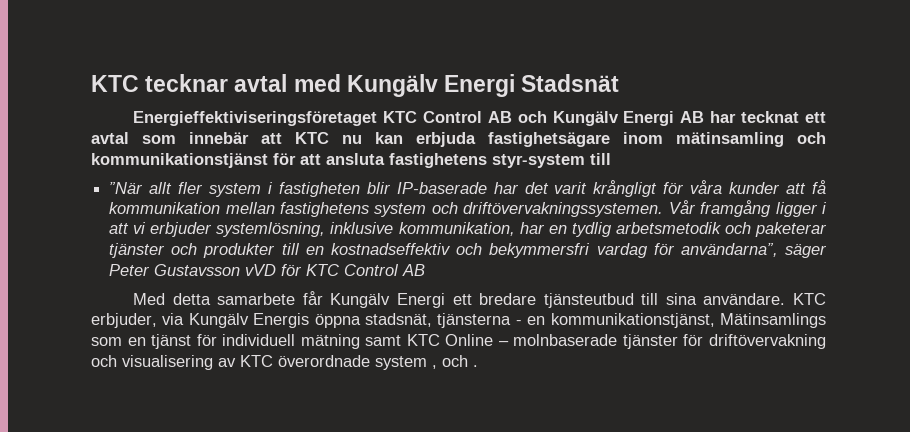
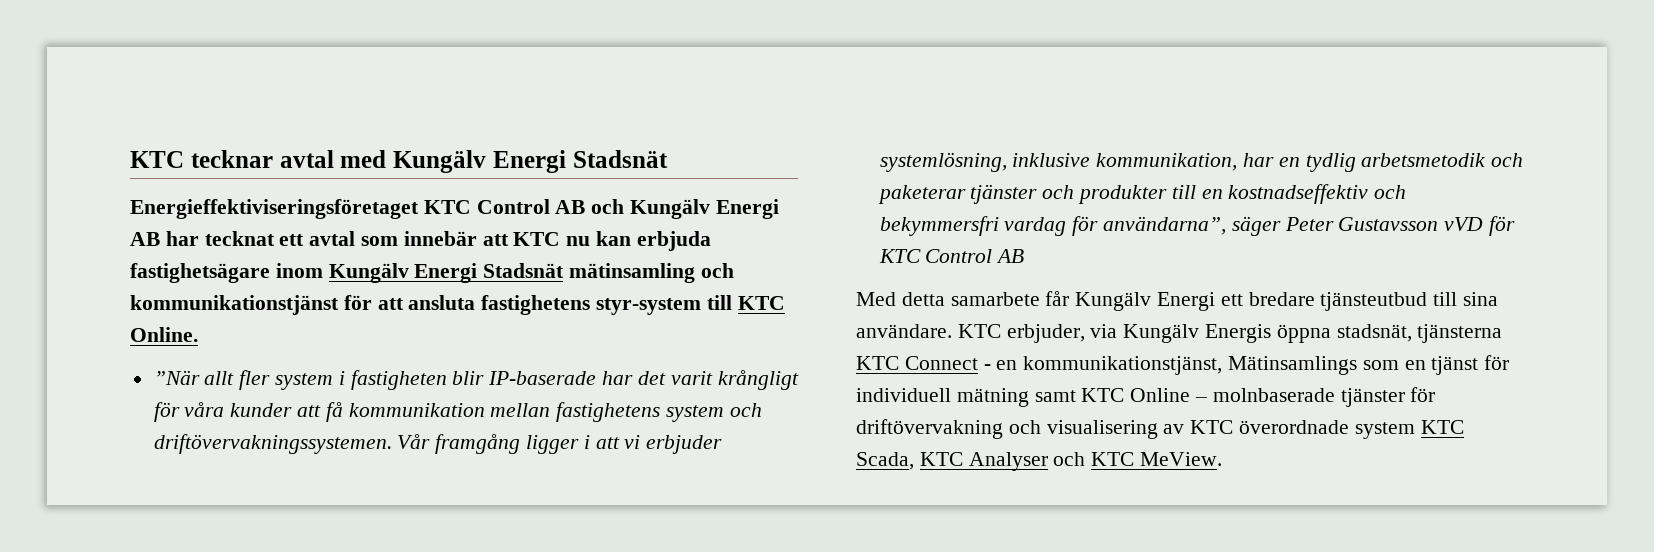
(663, 138) none -> [328,263,565,283] Kungälv Energi Stadsnät
(611, 159) none -> [737,296,785,310] [130,327,198,342] KTC Online.
(512, 320) none -> [856,356,978,370] KTC Connect
[432,355,478,369] , och . -> [1420,420,1464,434] [856,452,1223,471] KTC Scada, KTC Analyser och KTC MeView.

